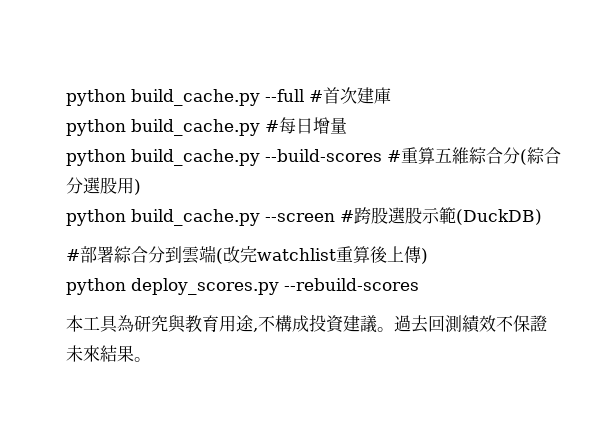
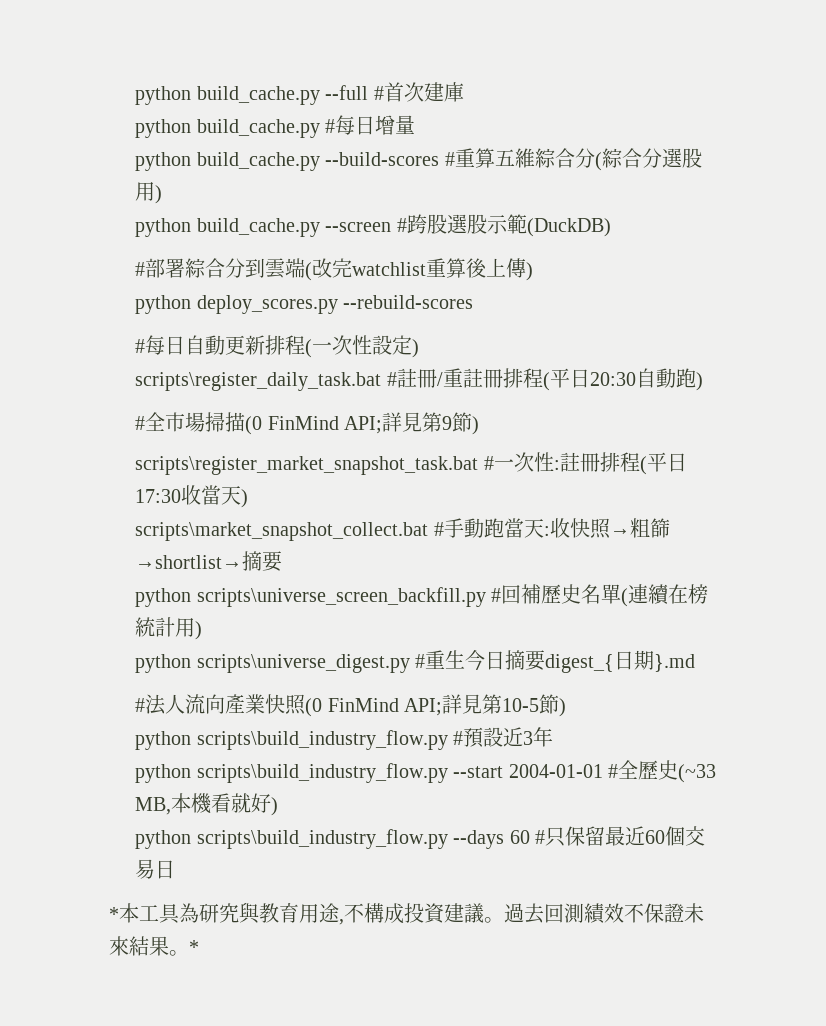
(420, 284) none -> [135,335,420,358] [135,368,703,391] [135,412,480,435] [135,452,687,475] [135,485,249,508] [135,518,670,541] [135,551,283,572] [135,584,709,607] [135,617,203,640] [135,650,696,673] [135,694,567,717] [135,727,554,750] [135,760,716,783] [135,793,279,816] [135,826,705,849] [135,859,176,879] [109,907,119,921] #每日自動更新排程(一次性設定) // scripts\register_daily_task.bat #註冊/重註冊排程(平日20:30自動跑) // #全市場掃描(0 FinMind API;詳見第9節) // scripts\register_market_snapshot_task.bat #一次性:註冊排程(平日17:30收當天) // scripts\market_snapshot_collect.bat #手動跑當天:收快照→粗篩→shortlist→摘要 // python scripts\universe_screen_backfill.py #回補歷史名單(連續在榜統計用) // python scripts\universe_digest.py #重生今日摘要digest_{日期}.md // #法人流向產業快照(0 FinMind API;詳見第10-5節) // python scripts\build_industry_flow.py #預設近3年 // python scripts\build_industry_flow.py --start 2004-01-01 #全歷史(~33 MB,本機看就好) // python scripts\build_industry_flow.py --days 60 #只保留最近60個交易日 // *
(152, 359) none -> [189,940,199,954] *

